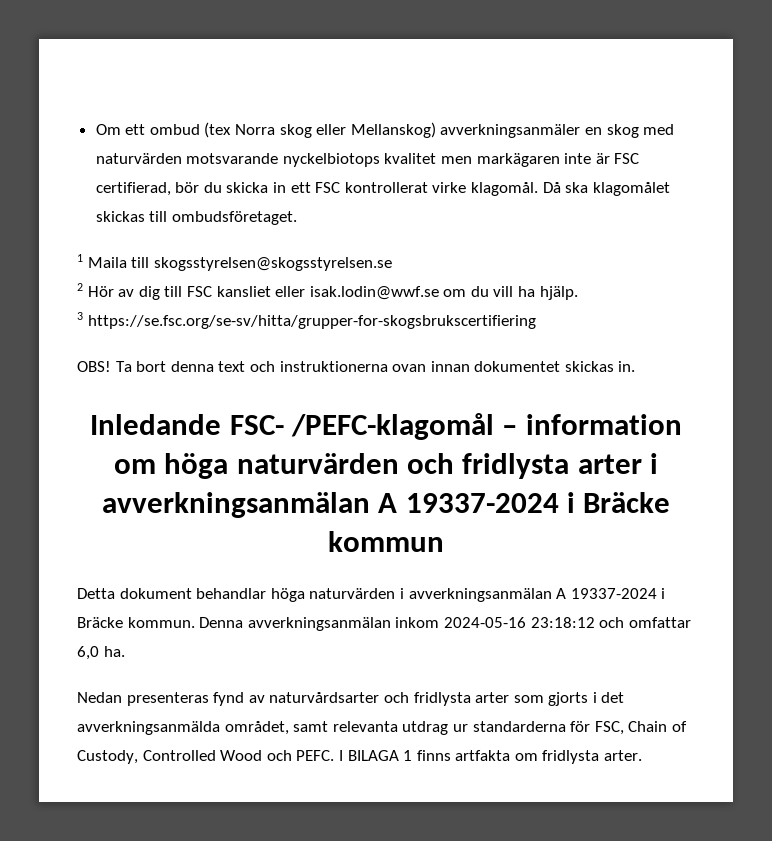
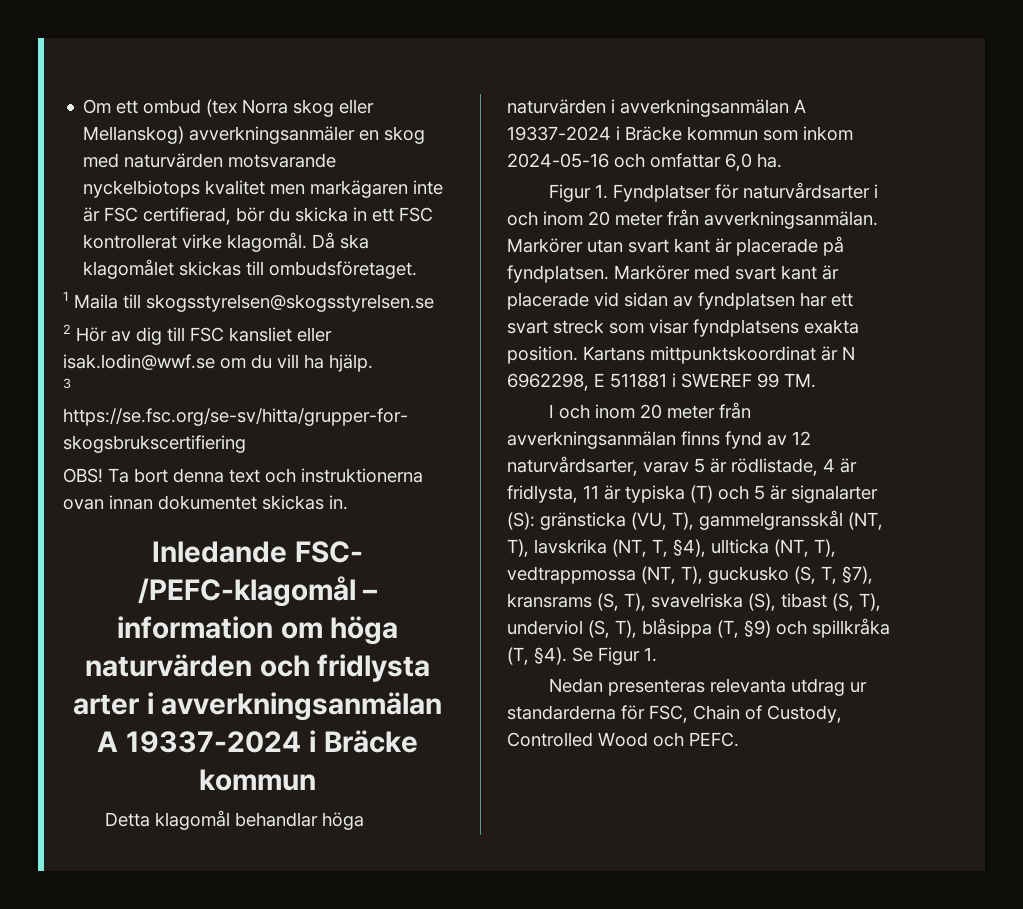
[119,588,192,599] dokument -> [154,810,230,830] klagomål
[127,617,391,631] kommun. Denna avverkningsanmälan -> [687,126,798,141] kommun som
[530,617,595,628] 23:18:12 -> (609, 160) none
[77,692,625,706] [77,721,329,735] Nedan presenteras fynd av naturvårdsarter och fridlysta arter som gjorts i det avverkningsanmälda området, samt -> [548,182,878,202] [507,209,878,229] [507,236,844,256] [507,265,839,283] [507,292,853,310] [507,319,859,337] [507,346,855,364] [507,373,816,391] [548,402,751,419] [507,431,811,449] [507,456,857,476] [507,485,878,503] [507,510,883,530] [507,539,836,557] [507,566,873,584] [507,593,881,611] [507,618,890,638] [507,647,657,665] [548,678,705,696] Figur 1. Fyndplatser för naturvårdsarter i och inom 20 meter från avverkningsanmälan. Markörer utan svart kant är placerade på fyndplatsen. Markörer med svart kant är placerade vid sidan av fyndplatsen har ett svart streck som visar fyndplatsens exakta position. Kartans mittpunktskoordinat är N 6962298, E 511881 i SWEREF 99 TM. // I och inom 20 meter från avverkningsanmälan finns fynd av 12 naturvårdsarter, varav 5 är rödlistade, 4 är fridlysta, 11 är typiska (T) och 5 är signalarter (S): gränsticka (VU, T), gammelgransskål (NT, T), lavskrika (NT, T, §4), ullticka (NT, T), vedtrappmossa (NT, T), guckusko (S, T, §7), kransrams (S, T), svavelriska (S), tibast (S, T), underviol (S, T), blåsippa (T, §9) och spillkråka (T, §4). Se Figur 1. // Nedan presenteras
[338,750,643,764] I BILAGA 1 finns artfakta om fridlysta arter. -> (739, 739) none

